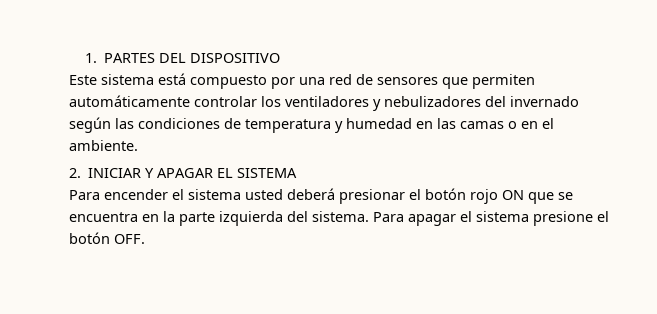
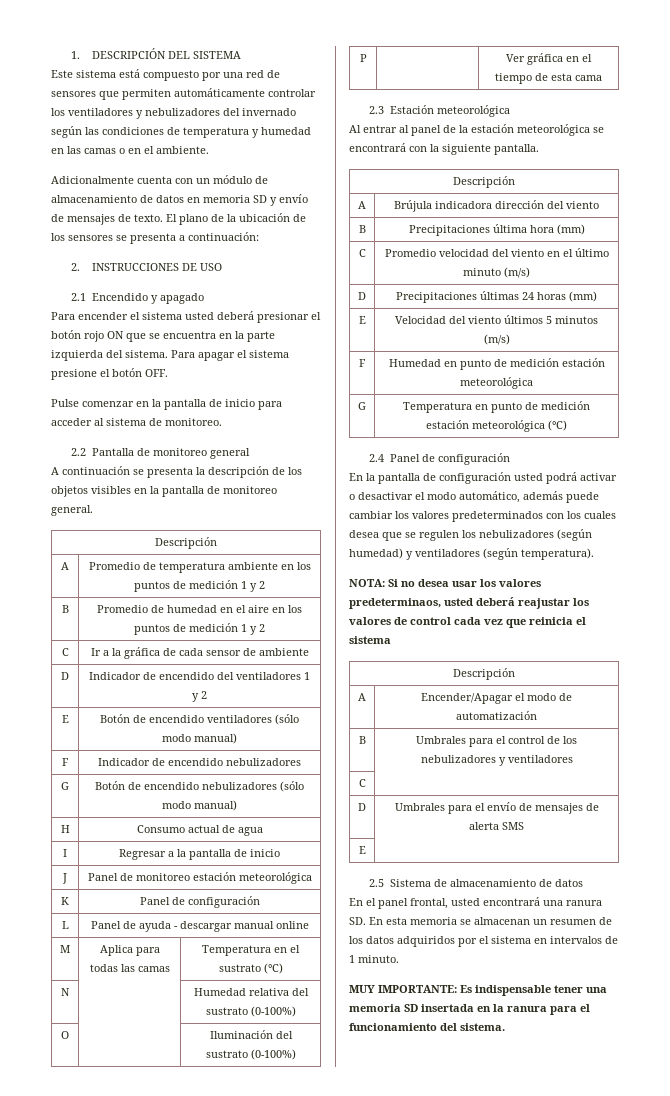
[104,53,281,63] PARTES DEL DISPOSITIVO -> [91,48,241,59] DESCRIPCIÓN DEL SISTEMA
[69,168,298,178] 2. INICIAR Y APAGAR EL SISTEMA -> [51,175,268,184] [51,194,308,206] [51,213,306,225] [51,232,259,244] [71,263,222,271] [71,293,204,304] Adicionalmente cuenta con un módulo de almacenamiento de datos en memoria SD y envío de mensajes de texto. El plano de la ubicación de los sensores se presenta a continuación: // 2. INSTRUCCIONES DE USO // 2.1 Encendido y apagado
(145, 239) none -> [51,399,282,410] [51,418,222,426] [71,448,250,459] [51,466,302,478] [51,486,277,497] [51,505,93,516] [155,537,217,549] [61,562,69,570] [88,562,311,573] [134,580,265,592] [61,605,69,613] [97,605,302,613] [134,623,265,635] [61,648,69,656] [90,647,309,659] [61,672,69,680] [89,672,310,680] [192,691,207,702] [61,715,69,723] [100,714,299,725] [162,733,237,744] [62,758,69,766] [98,758,301,766] [61,782,69,790] [95,781,304,792] [162,800,237,811] [60,825,70,833] [136,825,263,836] [63,849,67,857] [119,849,280,860] [62,873,67,884] [87,872,312,884] [61,897,69,905] [139,896,260,908] [61,921,69,929] [90,921,309,932] [60,945,70,953] [99,945,160,956] [89,964,170,972] [202,945,300,956] [218,963,283,974] [61,988,70,996] [193,988,309,996] [205,1006,296,1017] [61,1031,69,1039] [209,1030,293,1039] [205,1049,296,1060] [359,54,367,62] [506,53,592,65] [495,73,602,84] [369,105,510,117] [349,124,604,136] [349,143,539,155] [453,176,515,188] [358,201,366,209] [394,200,599,212] [358,225,366,233] [408,224,585,236] [358,249,366,257] [384,248,609,257] [463,267,530,278] [358,292,366,300] [396,291,597,303] [358,316,366,324] [395,315,598,324] [483,334,510,345] [359,359,366,367] [388,358,605,370] [460,377,533,389] [358,402,366,410] [403,401,590,413] [426,420,567,432] [369,453,510,465] [349,472,617,484] [349,491,599,503] [349,511,616,522] [349,529,592,541] [349,548,594,560] [349,579,541,587] [349,597,589,609] [349,617,586,628] [349,636,391,644] [453,668,515,680] [358,693,366,701] [421,693,572,704] [456,711,537,720] [358,736,366,744] [416,736,577,747] [420,755,573,766] [358,779,366,787] [358,803,366,811] [394,802,599,814] [469,822,524,830] [358,846,366,854] [369,879,583,887] [349,897,602,909] [349,917,612,925] [349,936,618,947] [349,955,399,963] [349,985,607,996] [349,1004,590,1015] [349,1023,505,1031] // Pulse comenzar en la pantalla de inicio para acceder al sistema de monitoreo. // 2.2 Pantalla de monitoreo general // A continuación se presenta la descripción de los objetos visibles en la pantalla de monitoreo general. // Descripción // A | Promedio de temperatura ambiente en los puntos de medición 1 y 2 // B | Promedio de humedad en el aire en los puntos de medición 1 y 2 // C | Ir a la gráfica de cada sensor de ambiente // D | Indicador de encendido del ventiladores 1 y 2 // E | Botón de encendido ventiladores (sólo modo manual) // F | Indicador de encendido nebulizadores // G | Botón de encendido nebulizadores (sólo modo manual) // H | Consumo actual de agua // I | Regresar a la pantalla de inicio // J | Panel de monitoreo estación meteorológica // K | Panel de configuración // L | Panel de ayuda - descargar manual online // M | Aplica para todas las camas | Temperatura en el sustrato (°C) // N | | Humedad relativa del sustrato (0-100%) // O | | Iluminación del sustrato (0-100%) // P | | Ver gráfica en el tiempo de esta cama // 2.3 Estación meteorológica // Al entrar al panel de la estación meteorológica se encontrará con la siguiente pantalla. // Descripción // A | Brújula indicadora dirección del viento // B | Precipitaciones última hora (mm) // C | Promedio velocidad del viento en el último minuto (m/s) // D | Precipitaciones últimas 24 horas (mm) // E | Velocidad del viento últimos 5 minutos (m/s) // F | Humedad en punto de medición estación meteorológica // G | Temperatura en punto de medición estación meteorológica (°C) // 2.4 Panel de configuración // En la pantalla de configuración usted podrá activar o desactivar el modo automático, además puede cambiar los valores predeterminados con los cuales desea que se regulen los nebulizadores (según humedad) y ventiladores (según temperatura). // NOTA: Si no desea usar los valores predeterminaos, usted deberá reajustar los valores de control cada vez que reinicia el sistema // Descripción // A | Encender/Apagar el modo de automatización // B | Umbrales para el control de los nebulizadores y ventiladores // C | // D | Umbrales para el envío de mensajes de alerta SMS // E | // 2.5 Sistema de almacenamiento de datos // En el panel frontal, usted encontrará una ranura SD. En esta memoria se almacenan un resumen de los datos adquiridos por el sistema en intervalos de 1 minuto. // MUY IMPORTANTE: Es indispensable tener una memoria SD insertada en la ranura para el funcionamiento del sistema.

